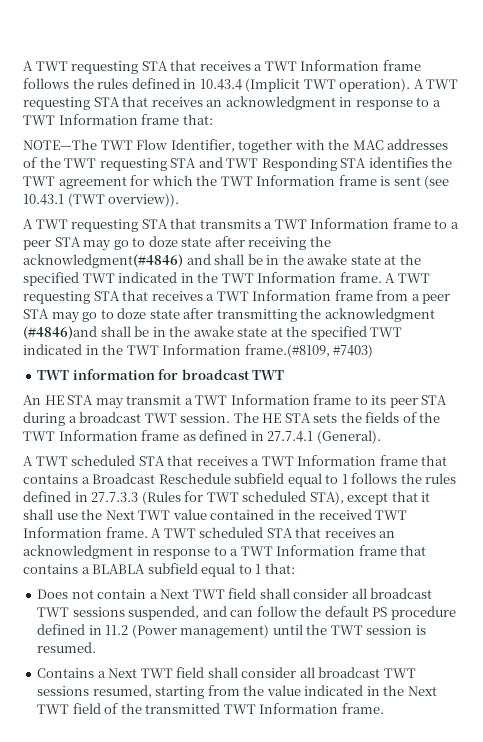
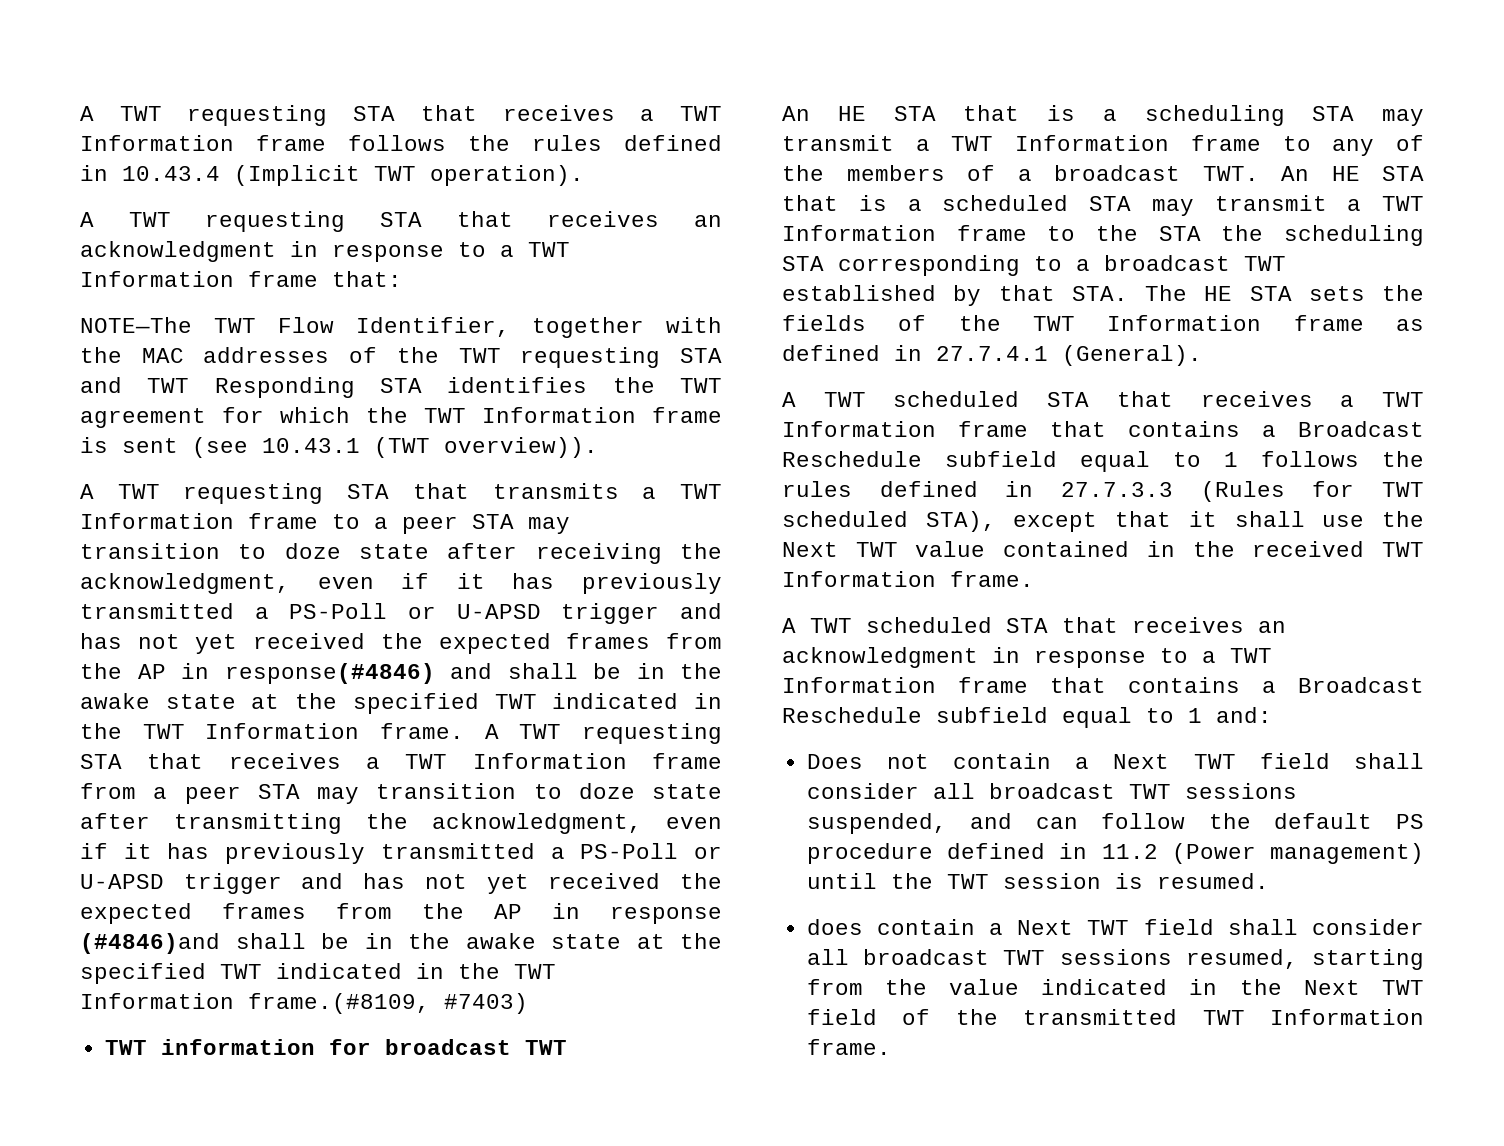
(411, 85) none -> (584, 175) //
[113,240,129,250] go -> [80,543,220,559] transition
[23,254,183,268] acknowledgment(#4846) -> [80,573,723,594] [80,603,722,624] [80,633,722,654] [80,663,435,684] acknowledgment, even if it has previously transmitted a PS-Poll or U-APSD trigger and has not yet received the expected frames from the AP in response(#4846)
[82,312,98,322] go -> [376,783,517,799] transition
[324,308,435,322] acknowledgment -> [432,813,722,834] [80,843,722,864] [80,873,722,894] [80,903,722,924] acknowledgment, even if it has previously transmitted a PS-Poll or U-APSD trigger and has not yet received the expected frames from the AP in response
[95,394,448,409] [23,412,231,426] may transmit a TWT Information frame to its peer STA during a broadcast TWT session. -> [963,105,1424,126] [782,135,1424,156] [782,165,1424,181] [782,195,1424,216] [782,225,1424,246] [782,255,1286,276] [782,285,1128,306] that is a scheduling STA may transmit a TWT Information frame to any of the members of a broadcast TWT. An HE STA that is a scheduled STA may transmit a TWT Information frame to the STA the scheduling STA corresponding to a broadcast TWT established by that STA.
(148, 532) none -> (1034, 579) //
[92,563,295,577] BLABLA subfield equal to 1 that: -> [1298,677,1424,693] [782,707,1272,728] Broadcast Reschedule subfield equal to 1 and:
[37,668,95,678] Contains -> [806,919,975,935] does contain

